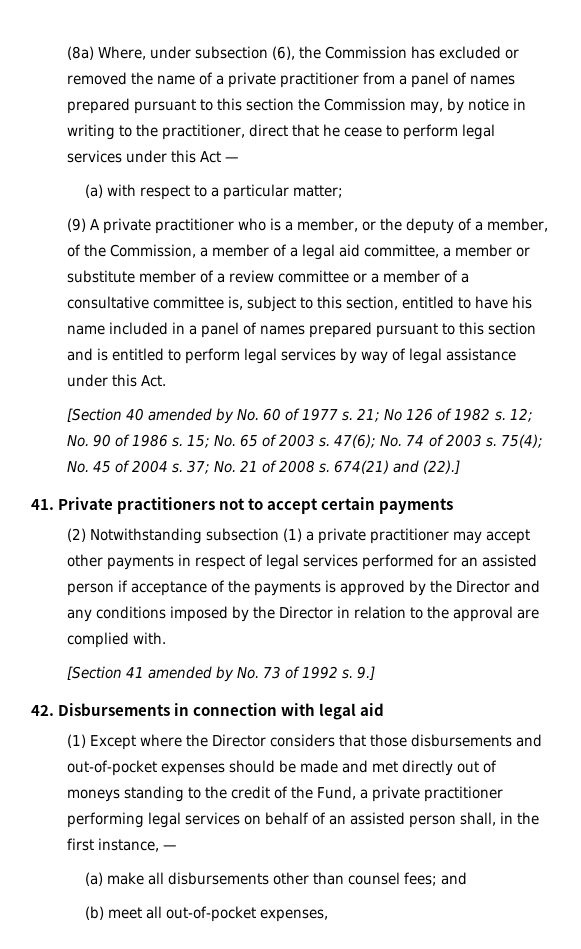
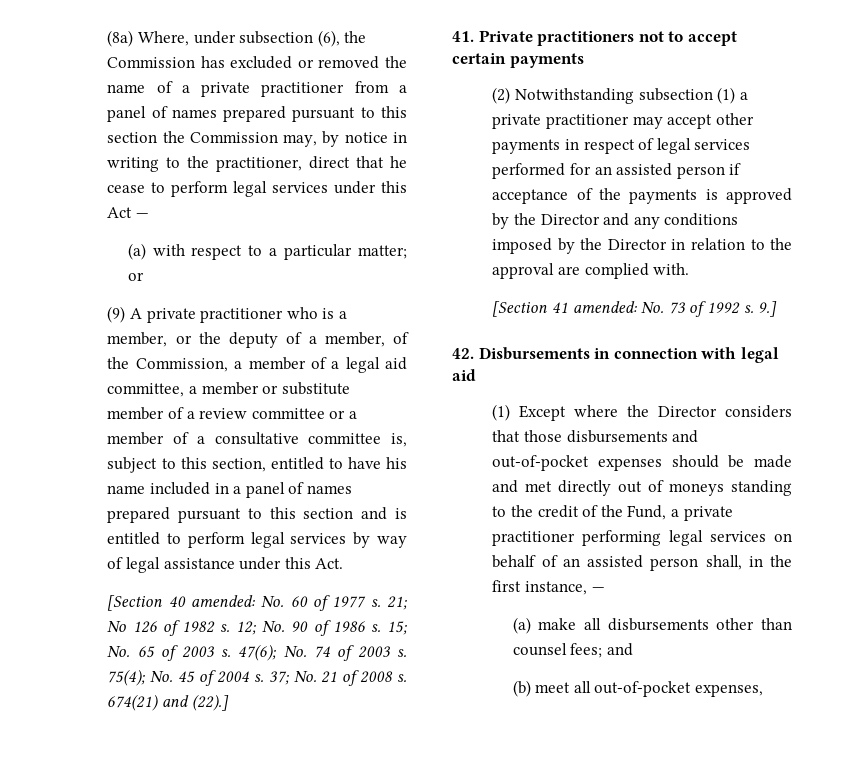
(344, 191) none -> [127,272,144,281] or
[147,408,234,424] amended by -> [191,595,256,607] amended:
[147,666,234,682] amended by -> [572,301,637,313] amended:

